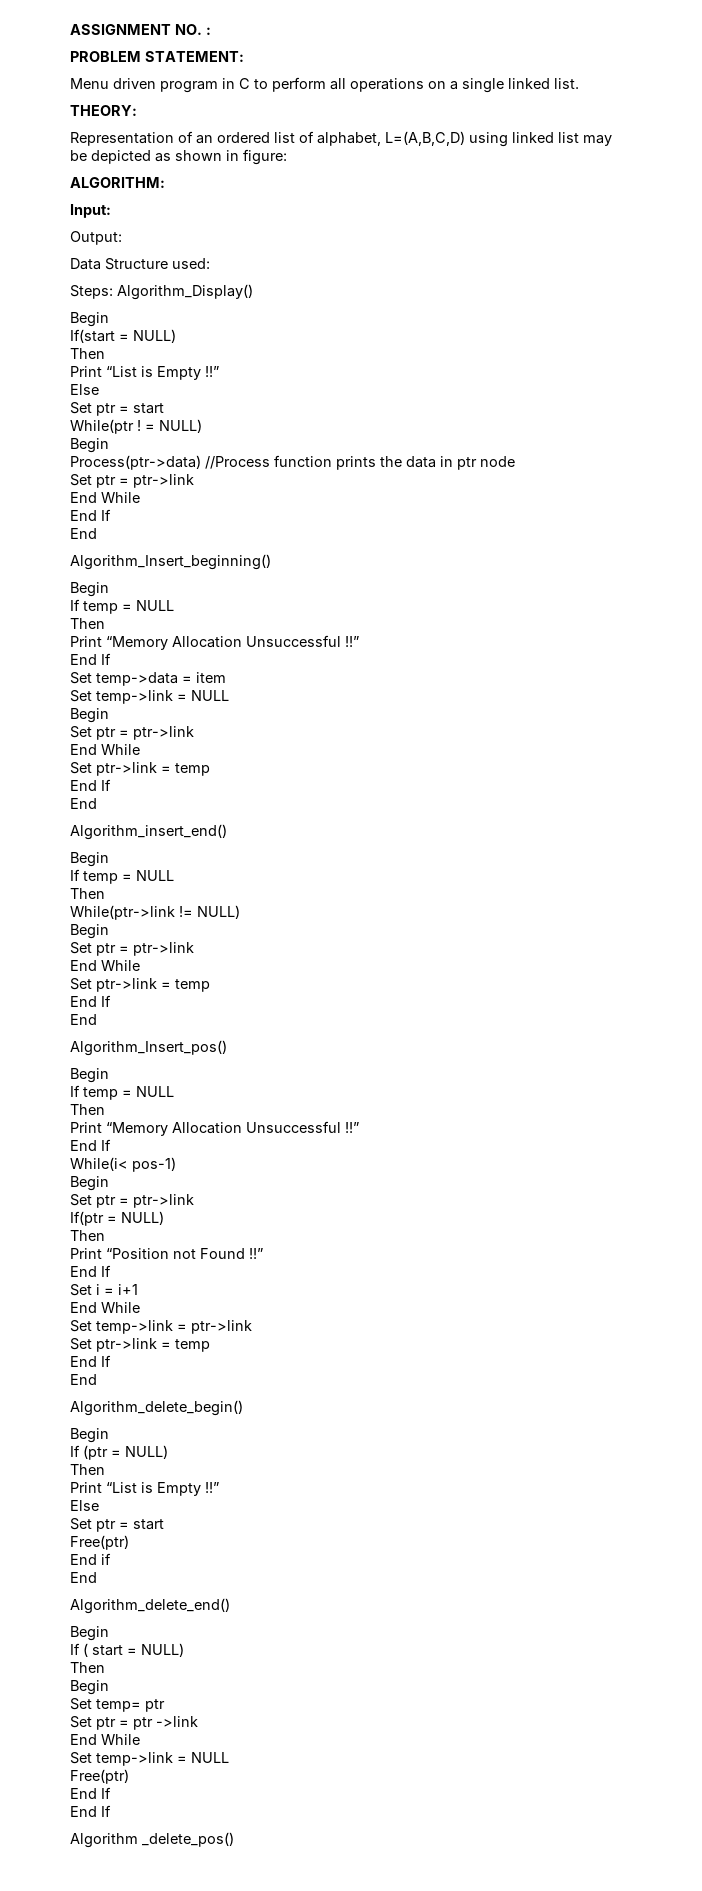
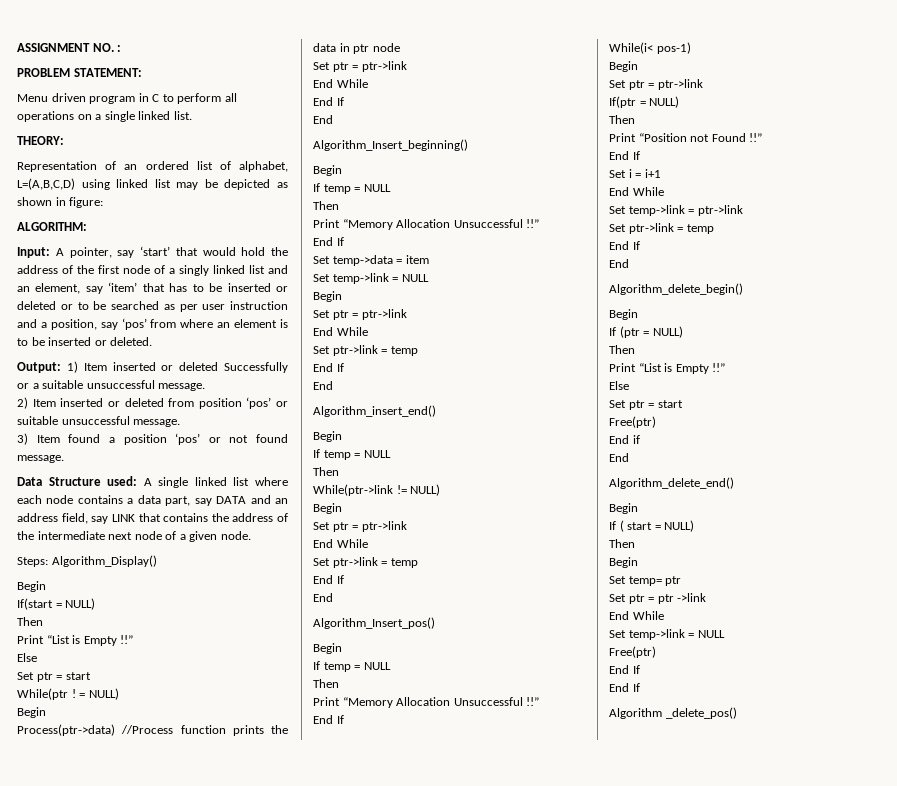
[70,231,122,245] [70,258,210,270] // Output: // Data Structure used: -> [55,246,288,258] [17,265,288,276] [17,282,289,294] [17,301,288,312] [17,318,288,330] [17,337,153,346] [17,361,288,373] [17,380,206,391] [17,397,288,409] [17,416,181,427] [17,433,288,445] [17,455,64,463] [17,476,289,488] [17,495,288,506] [17,513,288,524] [17,531,251,542] A pointer, say ‘start’ that would hold the address of the first node of a singly linked list and an element, say ‘item’ that has to be inserted or deleted or to be searched as per user instruction and a position, say ‘pos’ from where an element is to be inserted or deleted. // Output: 1) Item inserted or deleted Successfully or a suitable unsuccessful message. // 2) Item inserted or deleted from position ‘pos’ or suitable unsuccessful message. // 3) Item found a position ‘pos’ or not found message. // Data Structure used: A single linked list where each node contains a data part, say DATA and an address field, say LINK that contains the address of the intermediate next node of a given node.

